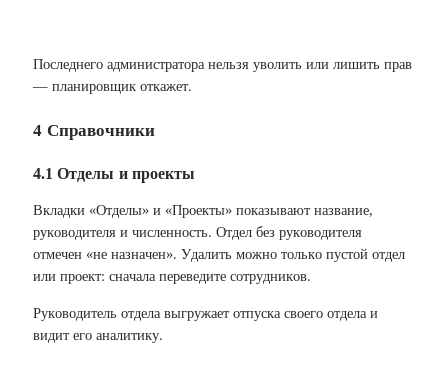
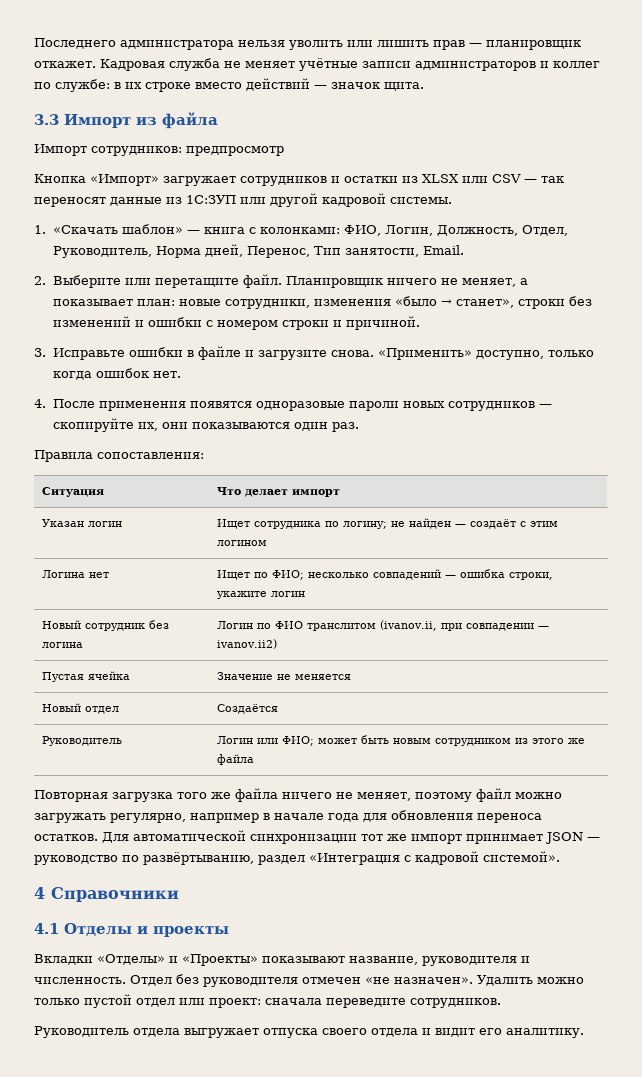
(192, 87) none -> [100,58,600,71] [34,78,424,92] [34,112,218,129] [34,144,284,156] [34,174,564,186] [34,193,452,207] [34,224,568,236] [52,244,464,258] [34,274,528,288] [52,296,592,309] [52,316,420,330] [34,346,594,360] [52,368,181,380] [34,399,552,411] [52,418,359,432] [34,450,204,462] [41,487,104,497] [216,487,340,497] [41,519,122,527] [216,518,558,529] [216,540,267,546] [41,570,109,578] [216,569,553,580] [216,591,305,599] [41,620,169,631] [41,642,83,648] [216,620,549,631] [216,639,277,649] [41,671,130,682] [216,672,351,680] [41,703,119,714] [216,704,278,714] [41,736,122,746] [216,735,585,746] [216,754,254,765] [34,788,562,802] [34,810,542,823] [34,830,600,844] [34,851,560,865] Кадровая служба не меняет учётные записи администраторов и коллег по службе: в их строке вместо действий — значок щита. // 3.3 Импорт из файла // Импорт сотрудников: предпросмотр // Кнопка «Импорт» загружает сотрудников и остатки из XLSX или CSV — так переносят данные из 1С:ЗУП или другой кадровой системы. // 1. «Скачать шаблон» — книга с колонками: ФИО, Логин, Должность, Отдел, Руководитель, Норма дней, Перенос, Тип занятости, Email. // 2. Выберите или перетащите файл. Планировщик ничего не меняет, а показывает план: новые сотрудники, изменения «было → станет», строки без изменений и ошибки с номером строки и причиной. // 3. Исправьте ошибки в файле и загрузите снова. «Применить» доступно, только когда ошибок нет. // 4. После применения появятся одноразовые пароли новых сотрудников — скопируйте их, они показываются один раз. // Правила сопоставления: // Ситуация | Что делает импорт // Указан логин | Ищет сотрудника по логину; не найден — создаёт с этим логином // Логина нет | Ищет по ФИО; несколько совпадений — ошибка строки, укажите логин // Новый сотрудник без логина | Логин по ФИО транслитом (ivanov.ii, при совпадении — ivanov.ii2) // Пустая ячейка | Значение не меняется // Новый отдел | Создаётся // Руководитель | Логин или ФИО; может быть новым сотрудником из этого же файла // Повторная загрузка того же файла ничего не меняет, поэтому файл можно загружать регулярно, например в начале года для обновления переноса остатков. Для автоматической синхронизации тот же импорт принимает JSON — руководство по развёртыванию, раздел «Интеграция с кадровой системой».

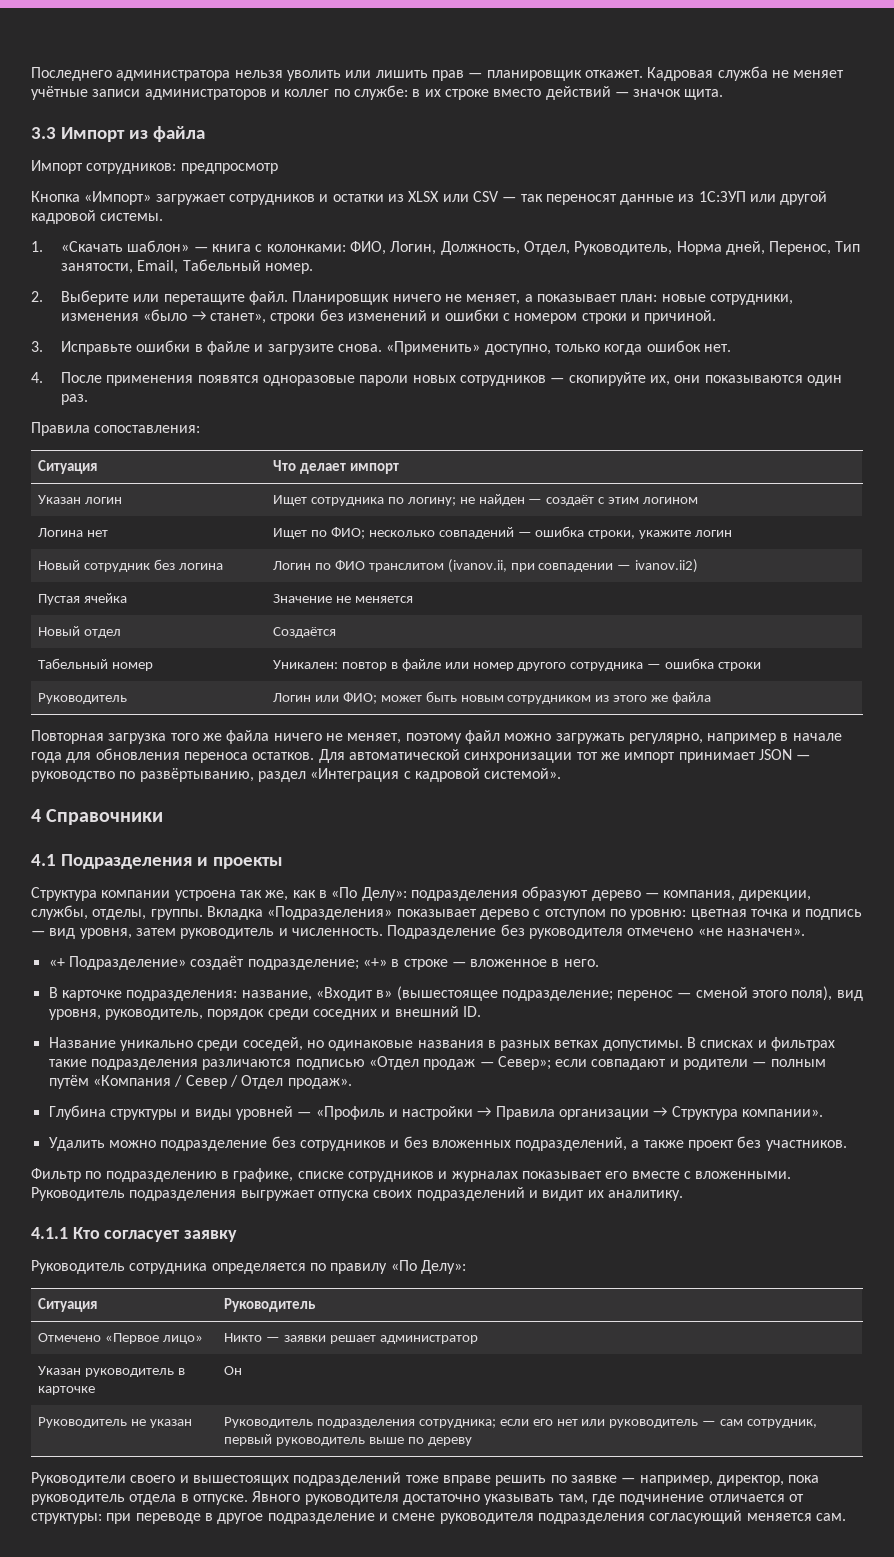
[422,245,464,255] Email. -> [137,259,313,274] Email, Табельный номер.
(278, 709) none -> [37,658,153,671] [272,658,762,671] // Табельный номер | Уникален: повтор в файле или номер другого сотрудника — ошибка строки
[64,923,132,937] Отделы -> [60,854,192,869] Подразделения
[34,954,517,966] Вкладки «Отделы» и «Проекты» показывают название, руководителя -> [31,886,812,901] [31,905,863,920] [31,928,275,939] Структура компании устроена так же, как в «По Делу»: подразделения образуют дерево — компания, дирекции, службы, отделы, группы. Вкладка «Подразделения» показывает дерево с отступом по уровню: цветная точка и подпись — вид уровня, затем руководитель
[130,975,172,986] Отдел -> [387,925,497,939] Подразделение
[302,977,361,984] отмечен -> [627,928,694,936] отмечено
[477,975,584,986] [34,994,501,1008] [34,1026,584,1038] Удалить можно только пустой отдел или проект: сначала переведите сотрудников. // Руководитель отдела выгружает отпуска своего отдела и видит его аналитику. -> [48,956,599,970] [48,986,863,1001] [48,1006,481,1020] [48,1037,836,1051] [48,1056,826,1070] [48,1075,352,1089] [48,1105,824,1120] [48,1136,847,1151] [31,1168,792,1182] [31,1187,683,1201] [31,1227,238,1242] [31,1260,466,1274] [37,1298,97,1312] [223,1298,316,1312] [37,1333,203,1344] [223,1333,478,1344] [37,1366,185,1377] [37,1386,95,1395] [223,1366,242,1375] [37,1417,192,1428] [223,1417,818,1428] [223,1434,472,1446] [31,1472,820,1486] [31,1491,804,1505] [31,1510,846,1524] // «+ Подразделение» создаёт подразделение; «+» в строке — вложенное в него. // В карточке подразделения: название, «Входит в» (вышестоящее подразделение; перенос — сменой этого поля), вид уровня, руководитель, порядок среди соседних и внешний ID. // Название уникально среди соседей, но одинаковые названия в разных ветках допустимы. В списках и фильтрах такие подразделения различаются подписью «Отдел продаж — Север»; если совпадают и родители — полным путём «Компания / Север / Отдел продаж». // Глубина структуры и виды уровней — «Профиль и настройки → Правила организации → Структура компании». // Удалить можно подразделение без сотрудников и без вложенных подразделений, а также проект без участников. // Фильтр по подразделению в графике, списке сотрудников и журналах показывает его вместе с вложенными. Руководитель подразделения выгружает отпуска своих подразделений и видит их аналитику. // 4.1.1 Кто согласует заявку // Руководитель сотрудника определяется по правилу «По Делу»: // Ситуация | Руководитель // Отмечено «Первое лицо» | Никто — заявки решает администратор // Указан руководитель в карточке | Он // Руководитель не указан | Руководитель подразделения сотрудника; если его нет или руководитель — сам сотрудник, первый руководитель выше по дереву // Руководители своего и вышестоящих подразделений тоже вправе решить по заявке — например, директор, пока руководитель отдела в отпуске. Явного руководителя достаточно указывать там, где подчинение отличается от структуры: при переводе в другое подразделение и смене руководителя подразделения согласующий меняется сам.

